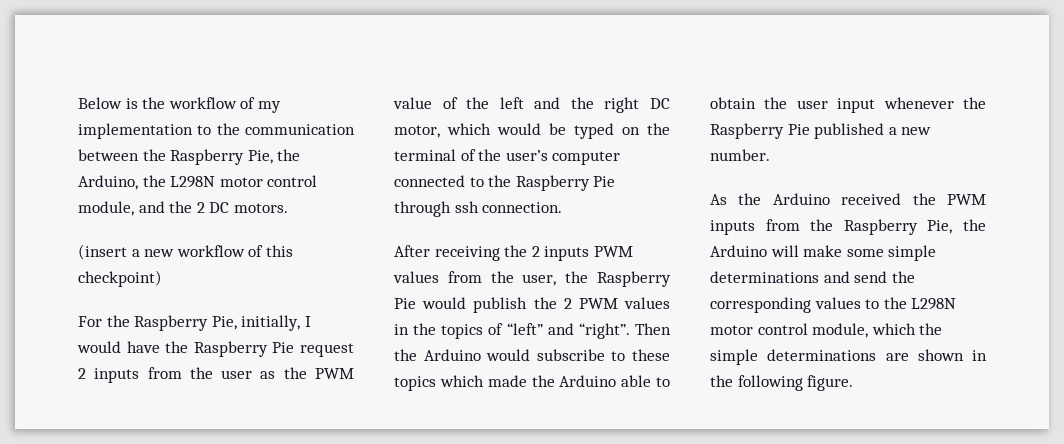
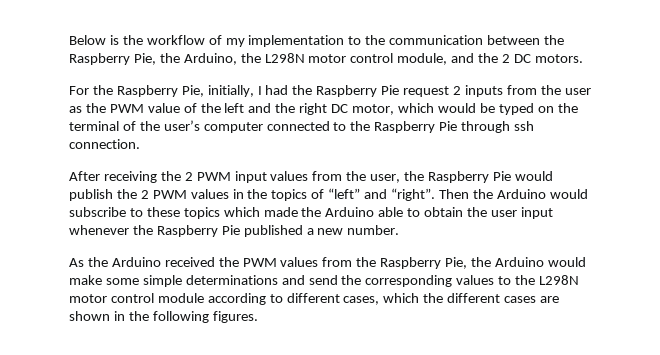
[78,244,293,260] [78,270,162,287] // (insert a new workflow of this checkpoint) -> (583, 58) none
[77,341,160,353] would have -> [265,85,289,95] had
[544,246,633,261] inputs PWM -> [196,171,267,183] PWM input
[710,220,755,235] inputs -> [280,257,319,267] values
[770,245,799,257] will -> [547,257,586,267] would
[812,323,943,338] [710,349,877,365] module, which the simple determinations -> [157,293,537,305] module according to different cases, which the different cases
[807,375,854,391] figure. -> [212,311,258,323] figures.

